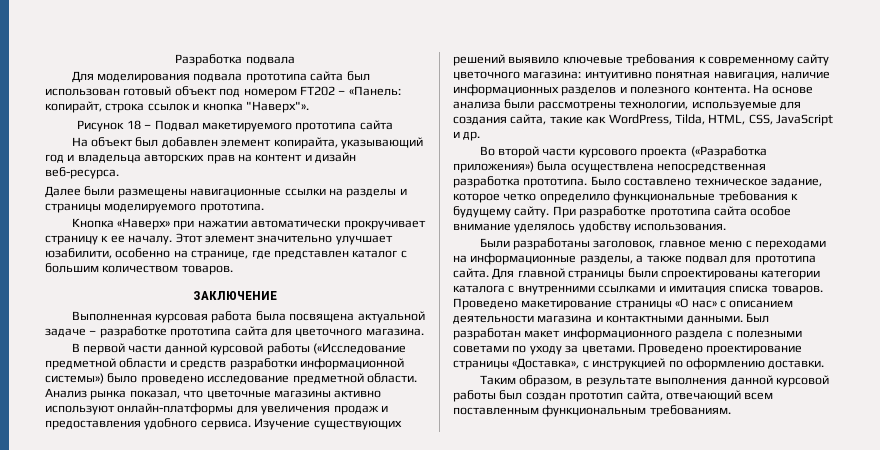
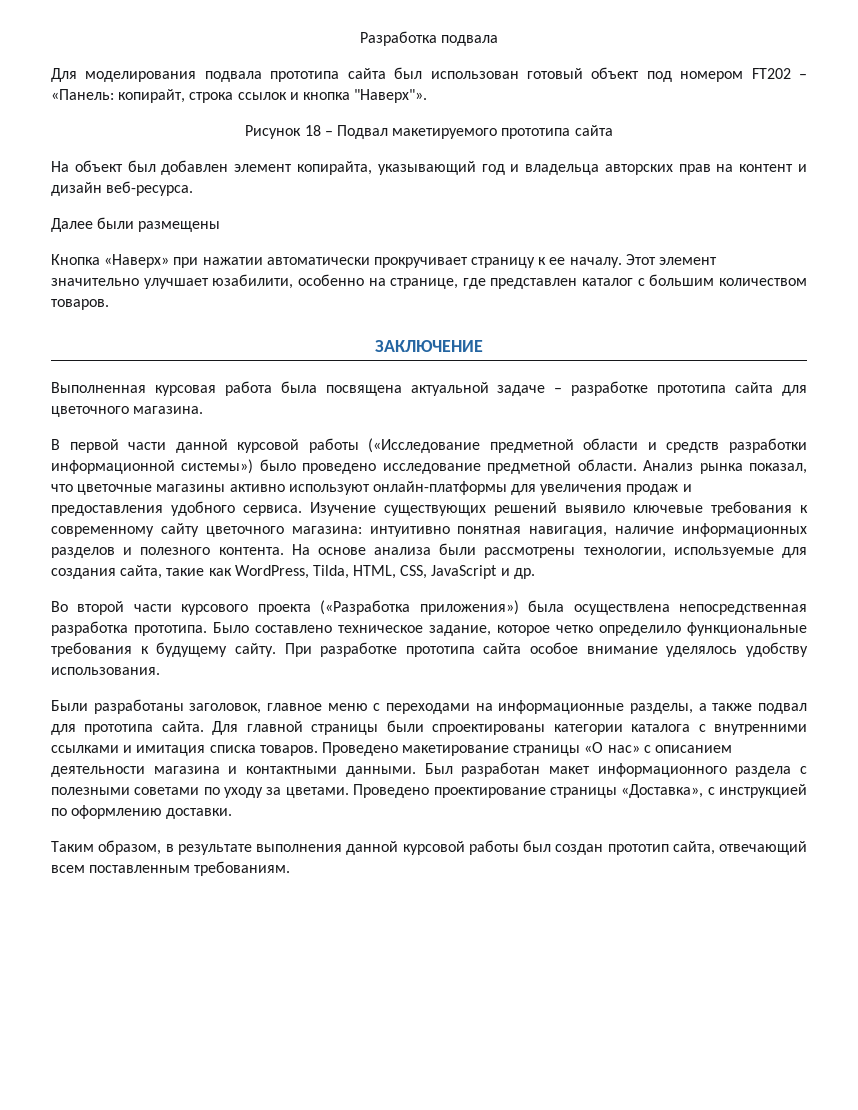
[190,188,407,198] [45,203,264,213] навигационные ссылки на разделы и страницы моделируемого прототипа. -> (221, 226) none
[542,405,647,417] функциональным -> (191, 869) none

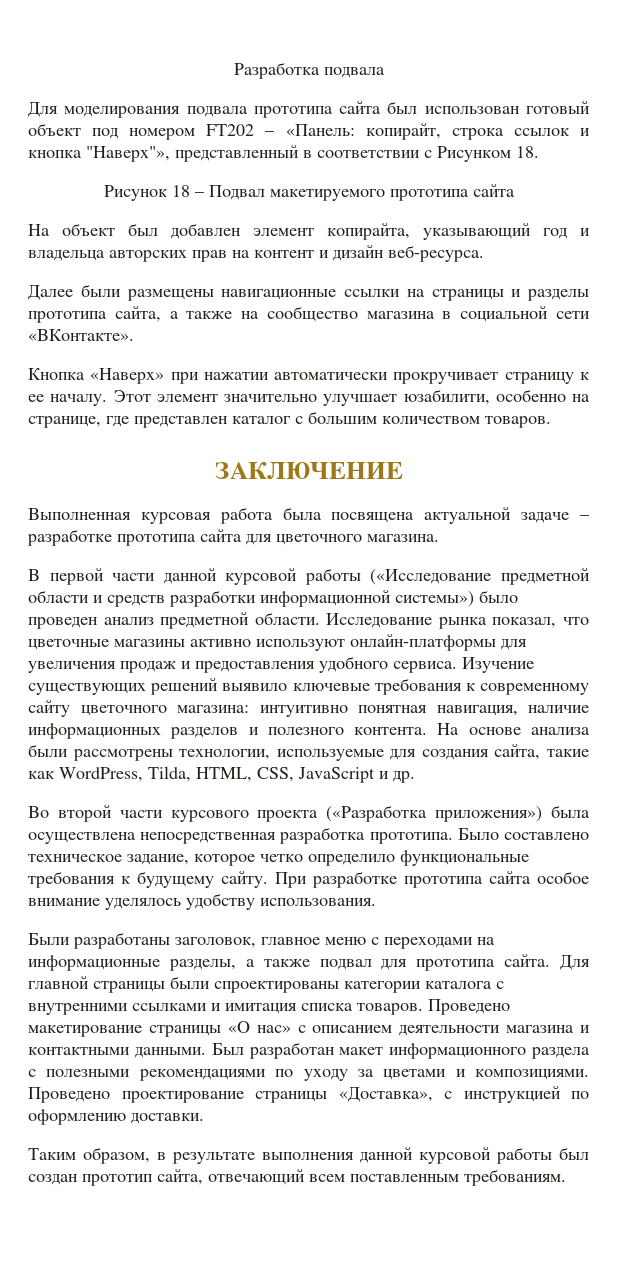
[354,89,428,103] "Наверх"». -> [86,145,539,162] "Наверх"», представленный в соответствии с Рисунком 18.
(221, 226) none -> [221,289,589,301] [28,306,590,323] [28,329,134,341] навигационные ссылки на страницы и разделы прототипа сайта, а также на сообщество магазина в социальной сети «ВКонтакте».
[302,463,481,474] проведено исследование -> [28,617,154,629] проведен анализ
[643,460,694,471] Анализ -> [326,613,433,628] Исследование
[134,787,200,795] советами -> [138,1069,266,1081] рекомендациями
[285,787,349,798] цветами. -> [383,1069,589,1080] цветами и композициями.

